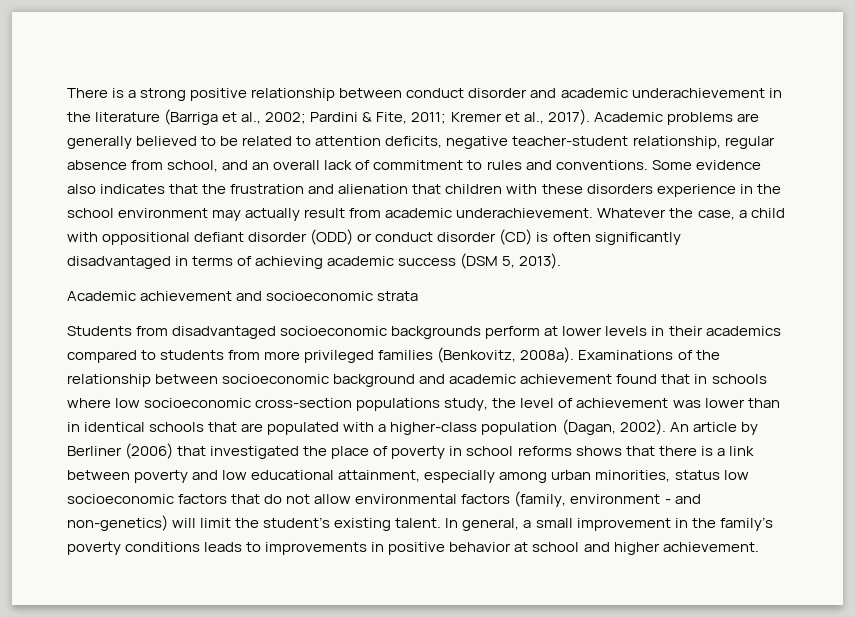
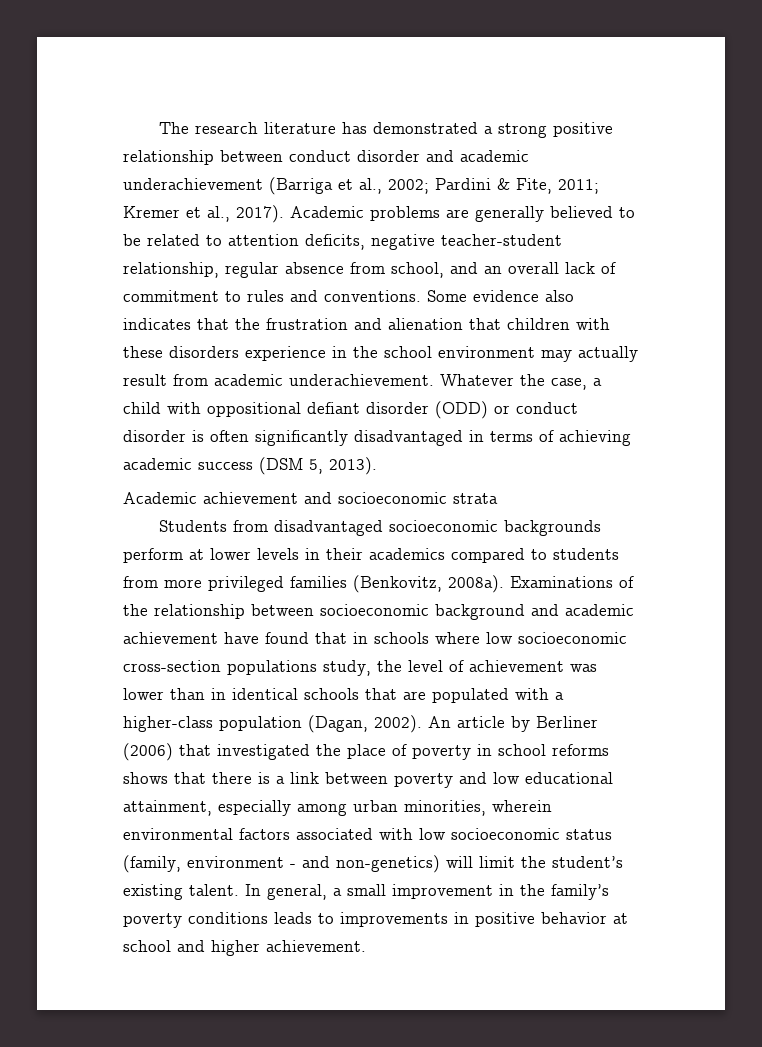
[67,88,125,98] There is -> [158,122,478,134] The research literature has demonstrated
[768,88,782,98] [67,112,161,122] in the literature -> (263, 184) none
[499,229,533,245] (CD) -> (186, 436) none
(613, 379) none -> [224,632,259,644] have
[674,470,749,480] [67,494,511,504] status low socioeconomic factors that do not allow environmental factors -> [492,800,552,812] [123,828,612,840] wherein environmental factors associated with low socioeconomic status

